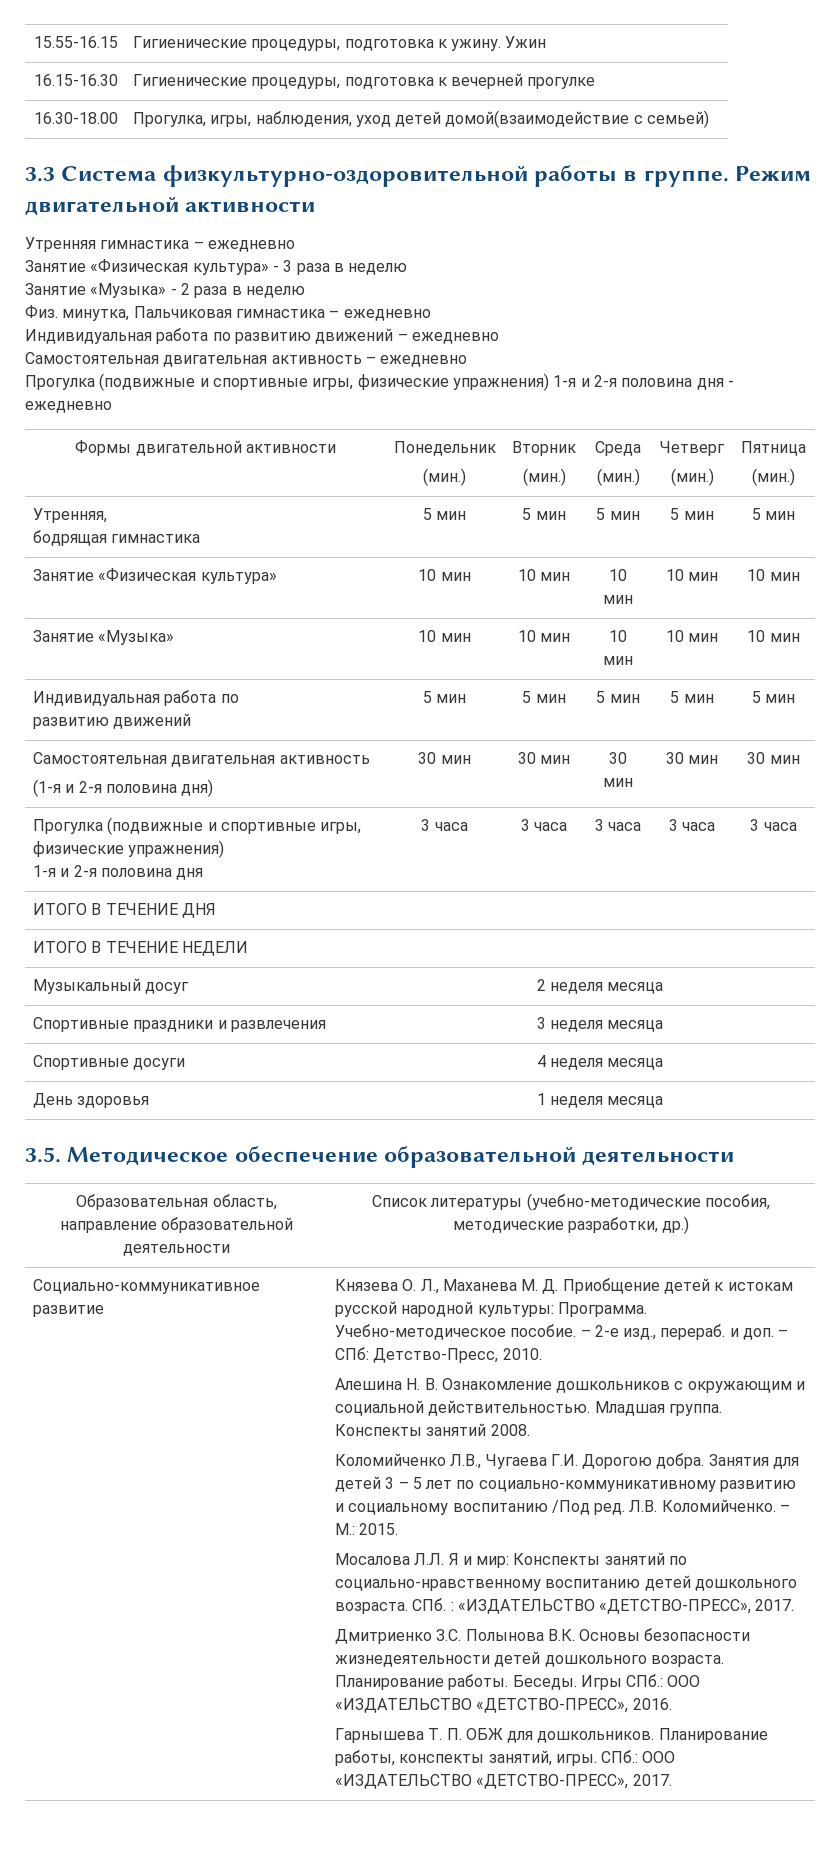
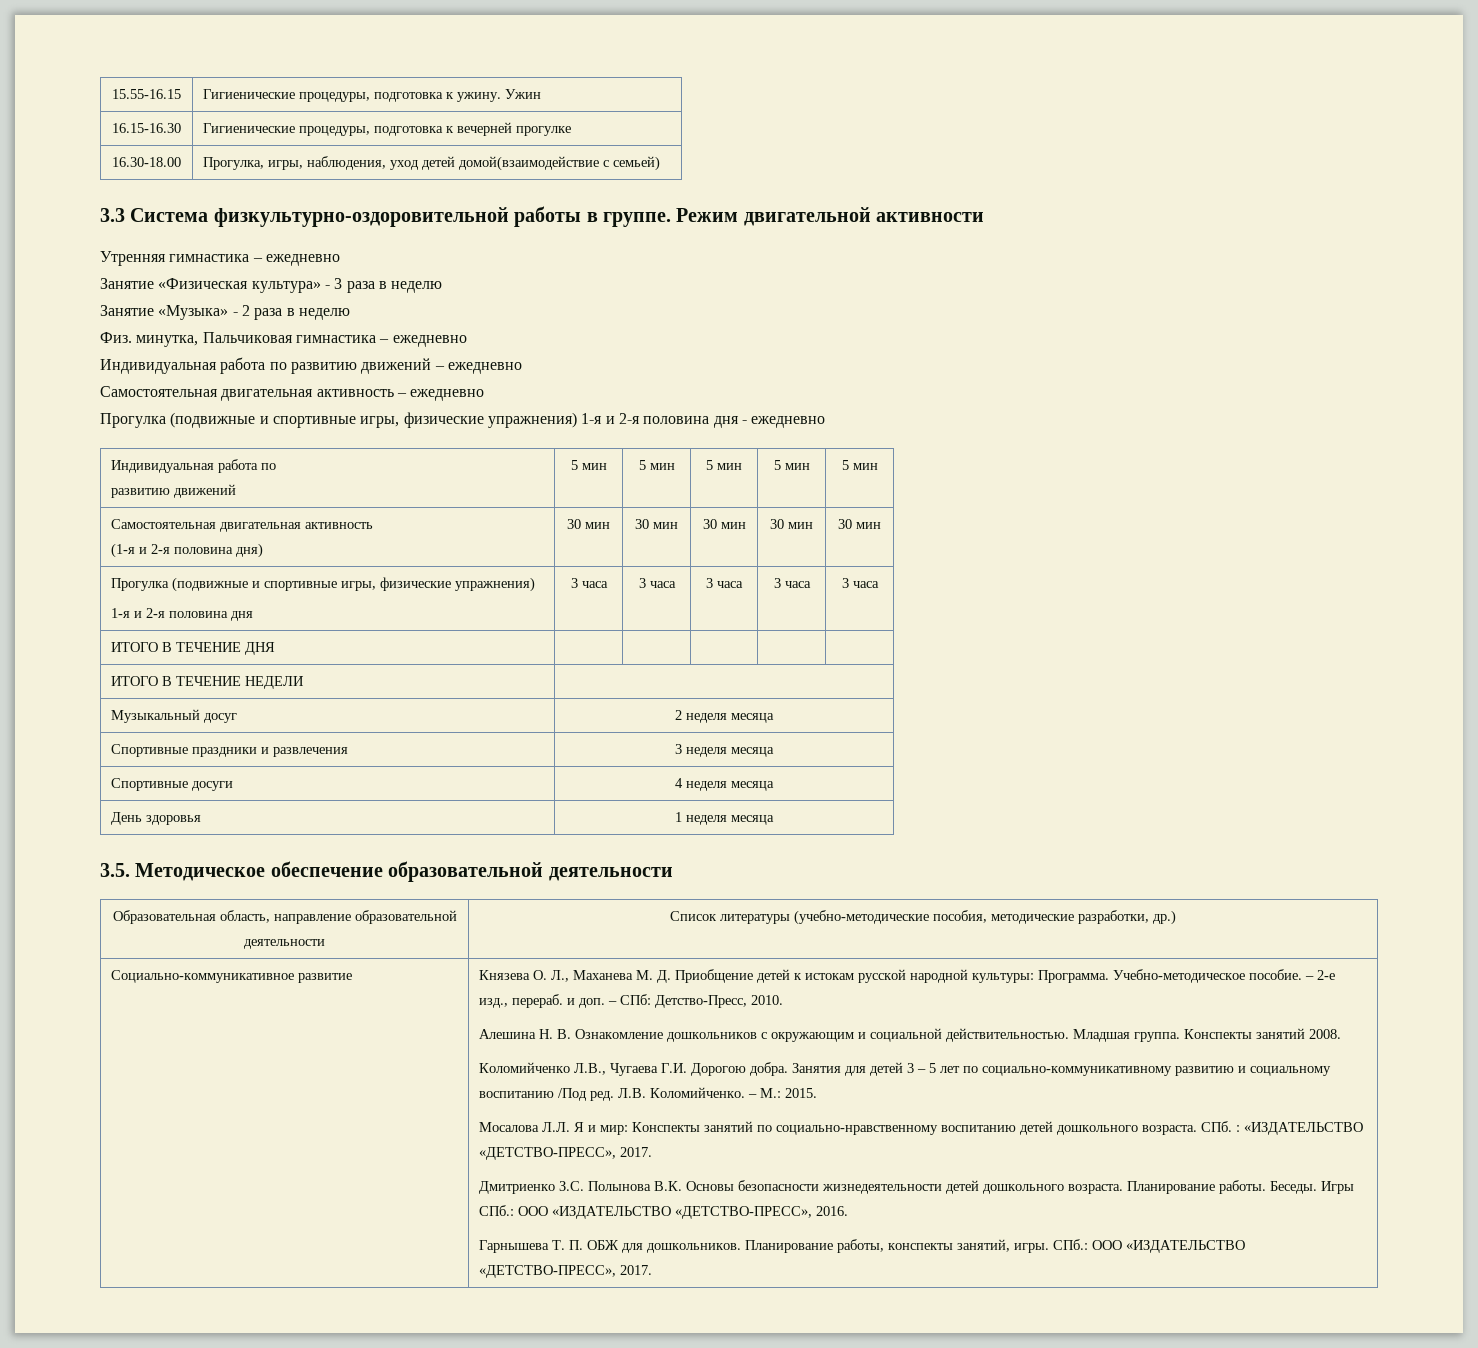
[75,440,336,456] [393,441,496,456] [423,468,466,486] [512,441,576,456] [522,468,566,486] [595,441,641,456] [596,468,640,486] [660,441,725,456] [670,468,714,486] [741,441,806,456] [752,468,795,486] [32,508,107,523] [32,530,201,546] [422,508,467,520] [522,508,566,520] [596,508,640,520] [670,508,714,520] [751,508,796,520] [32,568,277,584] [418,569,471,581] [517,569,571,581] [609,569,627,581] [603,595,633,604] [665,569,719,581] [747,569,800,581] [32,630,175,645] [418,630,471,642] [517,630,571,642] [609,630,627,642] [603,656,633,665] [665,630,719,642] [747,630,800,642] // Формы двигательной активности | Понедельник // (мин.) | Вторник // (мин.) | Среда // (мин.) | Четверг // (мин.) | Пятница // (мин.) // Утренняя, // бодрящая гимнастика | 5 мин | 5 мин | 5 мин | 5 мин | 5 мин // Занятие «Физическая культура» | 10 мин | 10 мин | 10 мин | 10 мин | 10 мин // Занятие «Музыка» | 10 мин | 10 мин | 10 мин | 10 мин | 10 мин -> (826, 422) none

